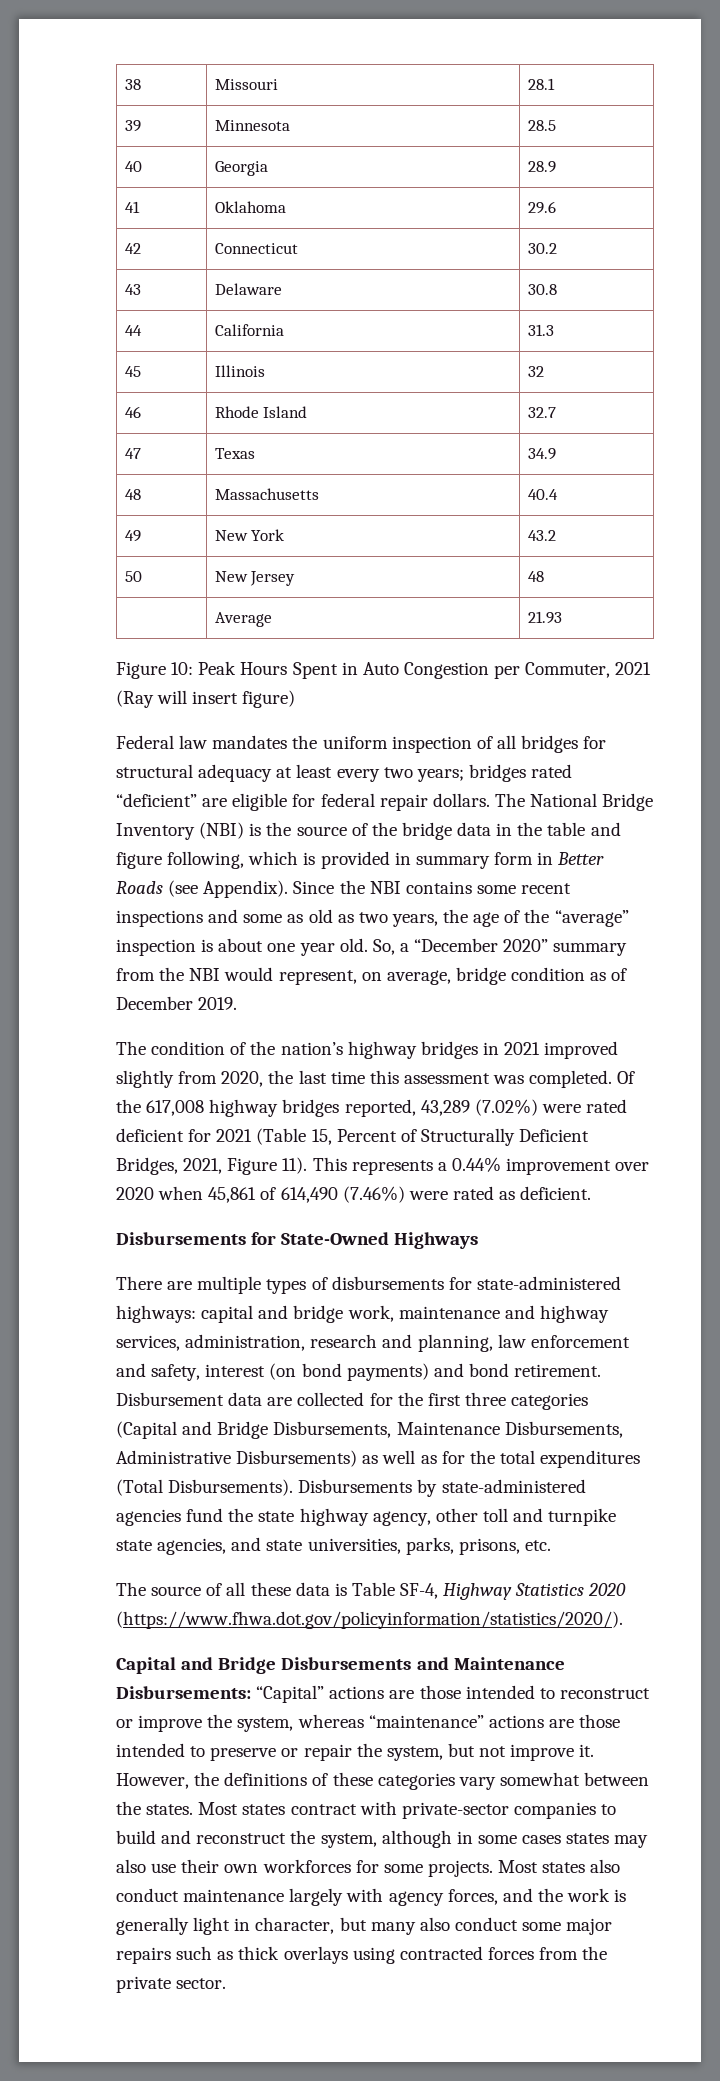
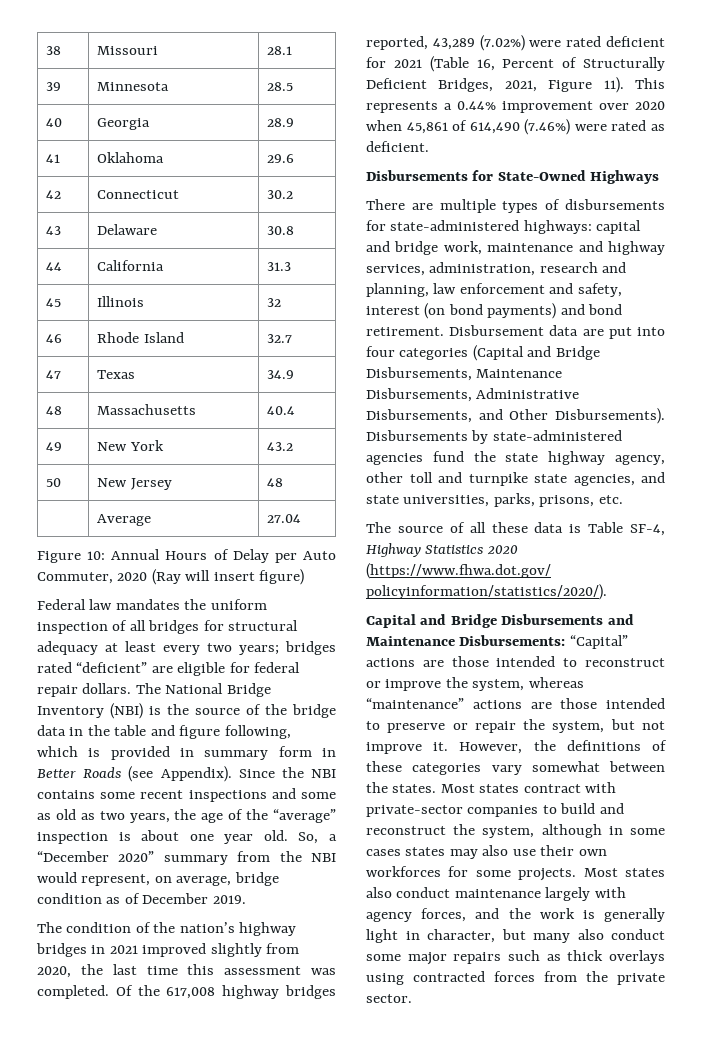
[527,611,562,624] 21.93 -> [267,514,302,523] 27.04
[198,661,652,679] Peak Hours Spent in Auto Congestion per Commuter, 2021 -> [111,549,336,563] [37,572,148,584] Annual Hours of Delay per Auto Commuter, 2020
[311,1129,332,1145] 15, -> [476,59,495,71] 16,
[297,1392,506,1406] collected for the first three -> [608,327,665,339] [366,346,395,357] put into four
[236,1450,641,1468] [116,1479,163,1496] Disbursements) as well as for the total expenditures (Total -> [366,409,549,423] Disbursements, and Other

